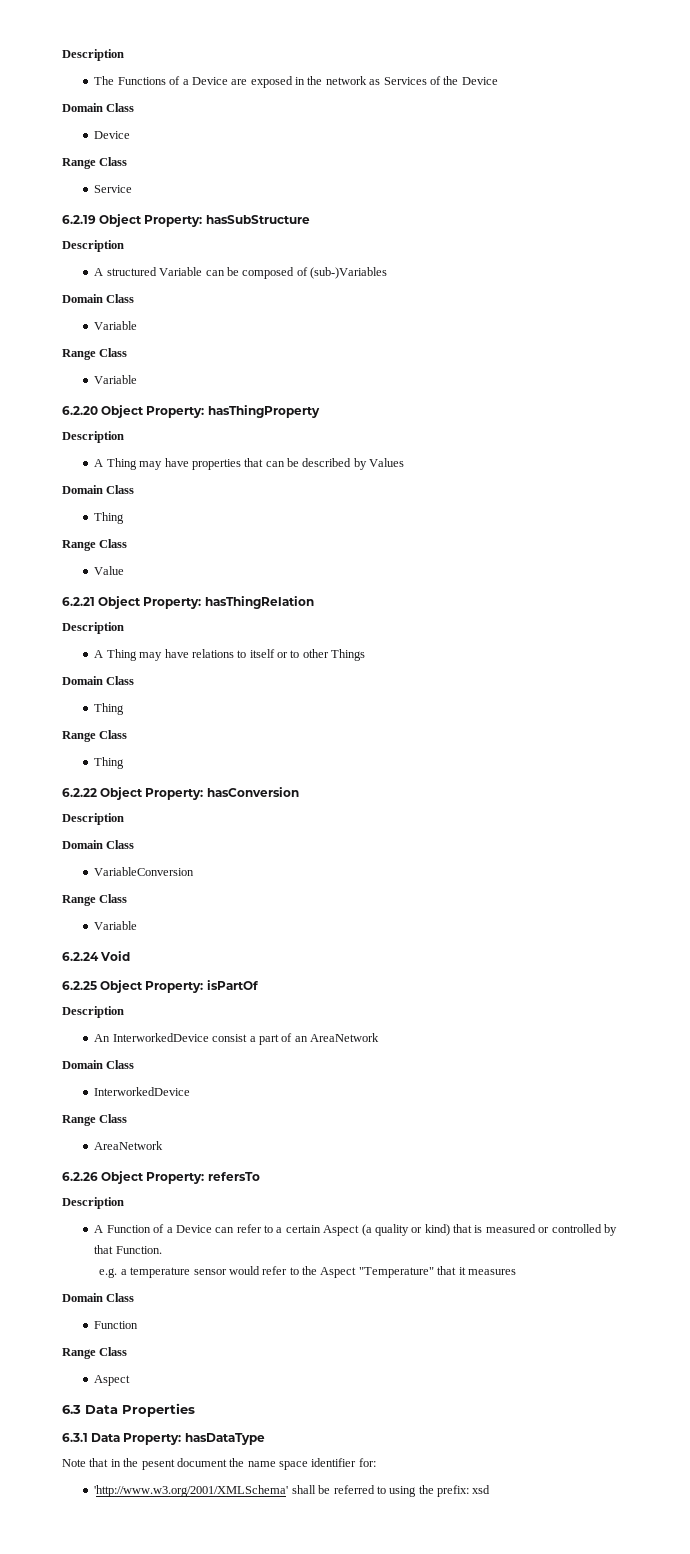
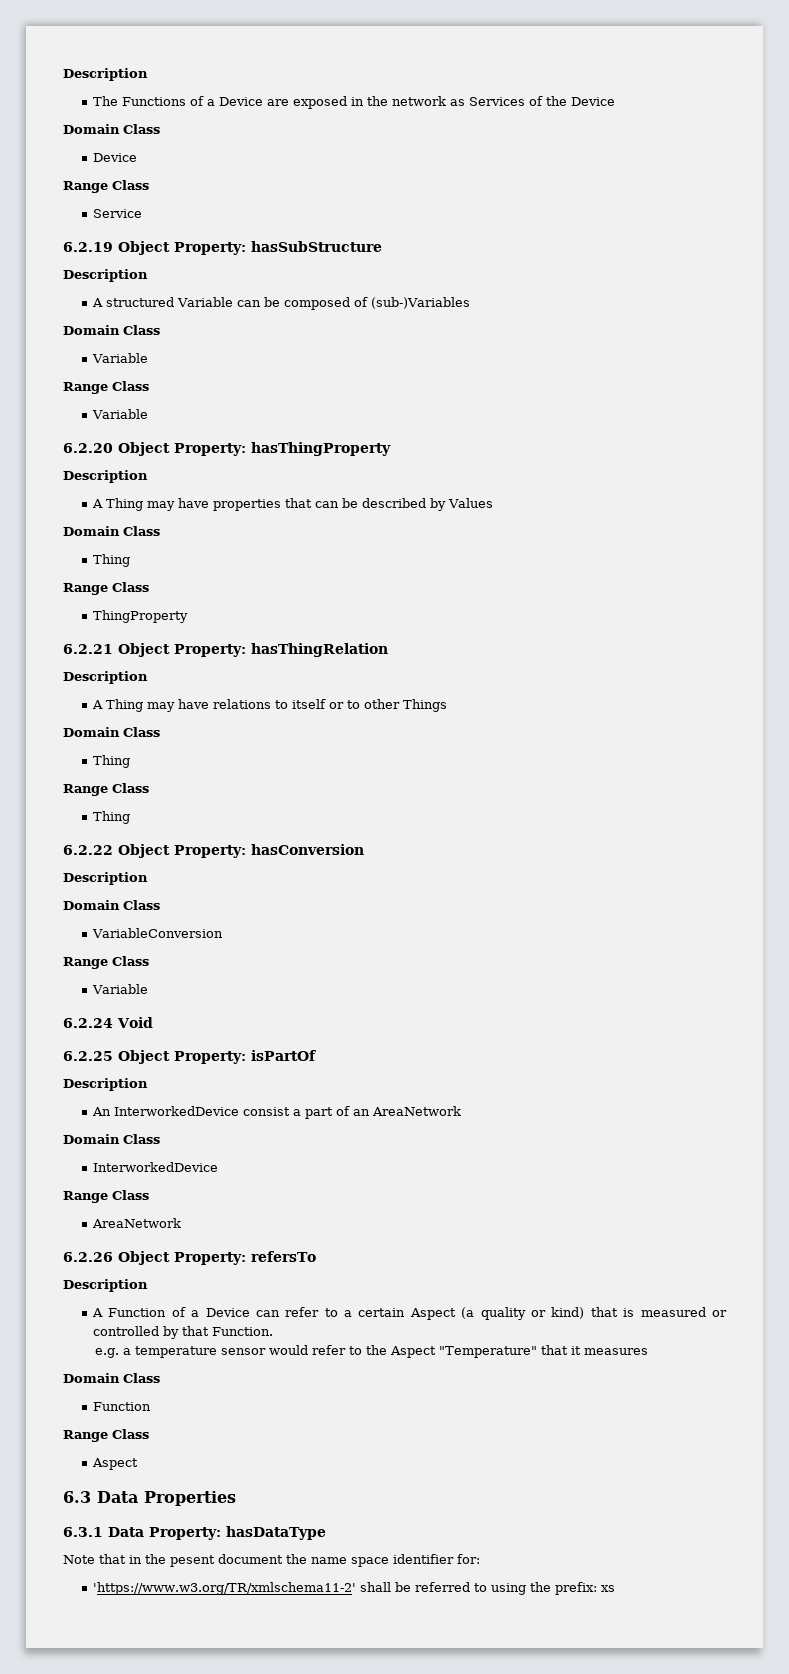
[94,566,125,575] Value -> [92,610,188,623] ThingProperty
[94,1485,289,1497] 'http://www.w3.org/2001/XMLSchema' -> [92,1582,356,1595] 'https://www.w3.org/TR/xmlschema11-2'
[472,1485,491,1494] xsd -> [600,1585,615,1592] xs

